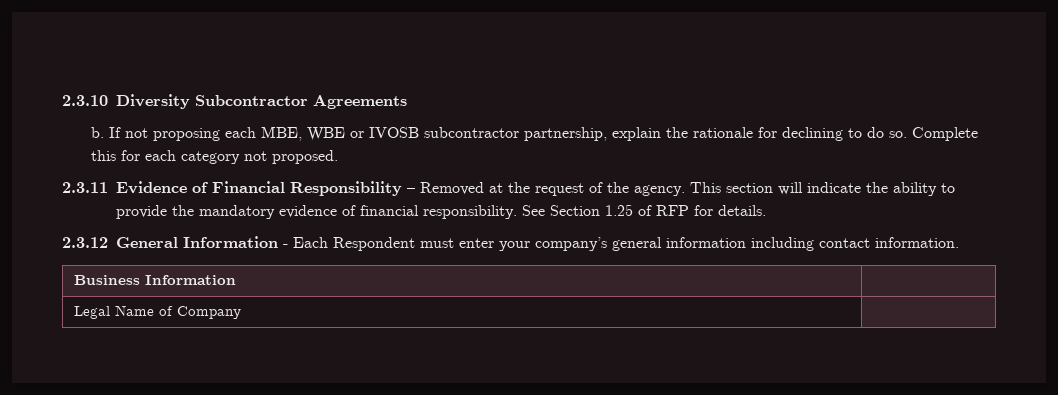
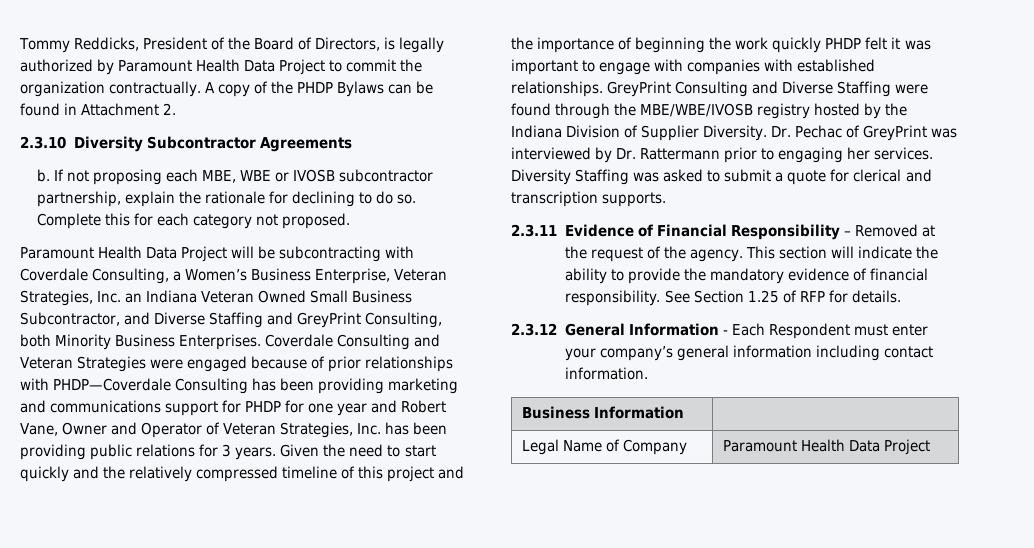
(62, 100) none -> [19,37,445,53] [20,59,423,75] [20,81,434,97] [20,103,177,116] Tommy Reddicks, President of the Board of Directors, is legally authorized by Paramount Health Data Project to commit the organization contractually. A copy of the PHDP Bylaws can be found in Attachment 2. //
(338, 157) none -> [20,246,415,262] [20,268,448,284] [20,290,413,306] [20,312,443,328] [20,334,441,350] [20,356,454,372] [20,378,459,394] [20,400,447,416] [20,422,448,438] [20,444,436,460] [20,466,465,482] [511,37,931,53] [511,59,876,75] [511,81,929,97] [511,103,908,119] [511,125,958,141] [511,147,934,163] [511,169,932,185] [511,191,667,207] // Paramount Health Data Project will be subcontracting with Coverdale Consulting, a Women’s Business Enterprise, Veteran Strategies, Inc. an Indiana Veteran Owned Small Business Subcontractor, and Diverse Staffing and GreyPrint Consulting, both Minority Business Enterprises. Coverdale Consulting and Veteran Strategies were engaged because of prior relationships with PHDP—Coverdale Consulting has been providing marketing and communications support for PHDP for one year and Robert Vane, Owner and Operator of Veteran Strategies, Inc. has been providing public relations for 3 years. Given the need to start quickly and the relatively compressed timeline of this project and the importance of beginning the work quickly PHDP felt it was important to engage with companies with established relationships. GreyPrint Consulting and Diverse Staffing were found through the MBE/WBE/IVOSB registry hosted by the Indiana Division of Supplier Diversity. Dr. Pechac of GreyPrint was interviewed by Dr. Rattermann prior to engaging her services. Diversity Staffing was asked to submit a quote for clerical and transcription supports.
(242, 312) none -> [722,439,930,455] Paramount Health Data Project

